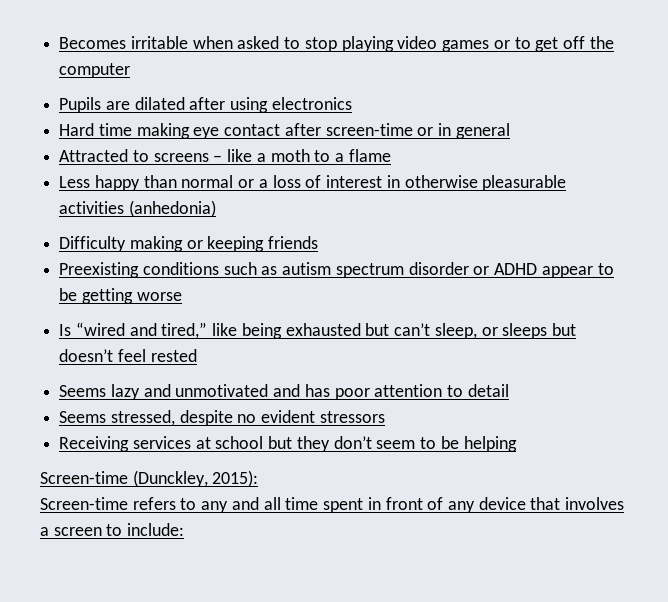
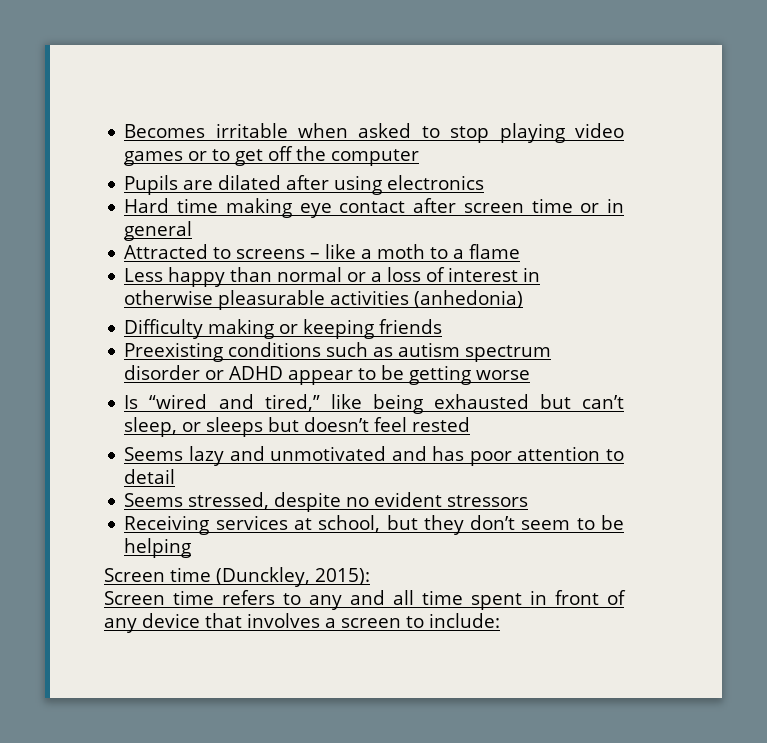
[325,123,413,136] screen-time -> [463,198,573,213] screen time
[215,436,264,449] school -> [318,515,381,533] school,
[40,471,128,484] Screen-time -> [104,567,211,582] Screen time
[40,497,128,510] Screen-time -> [104,590,214,605] Screen time

